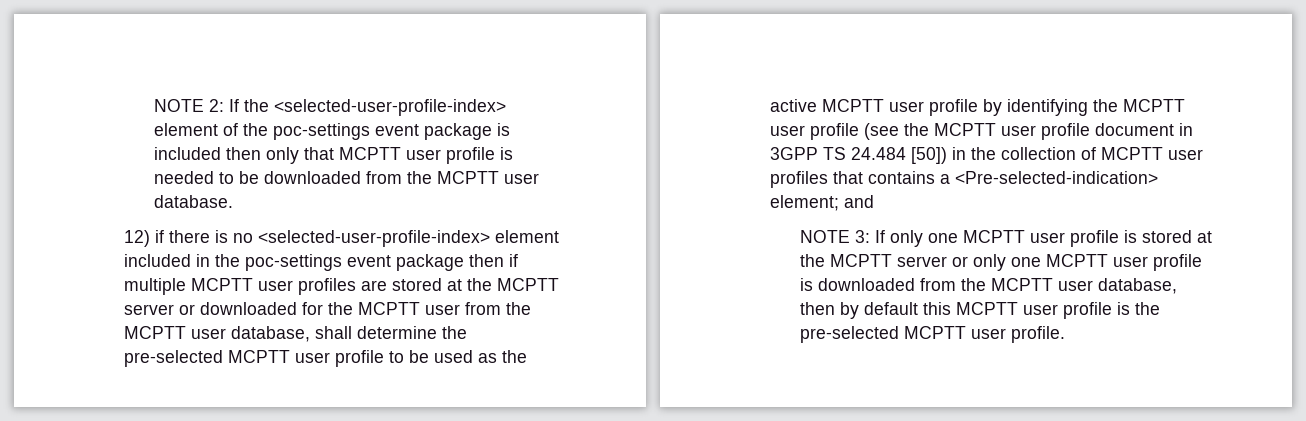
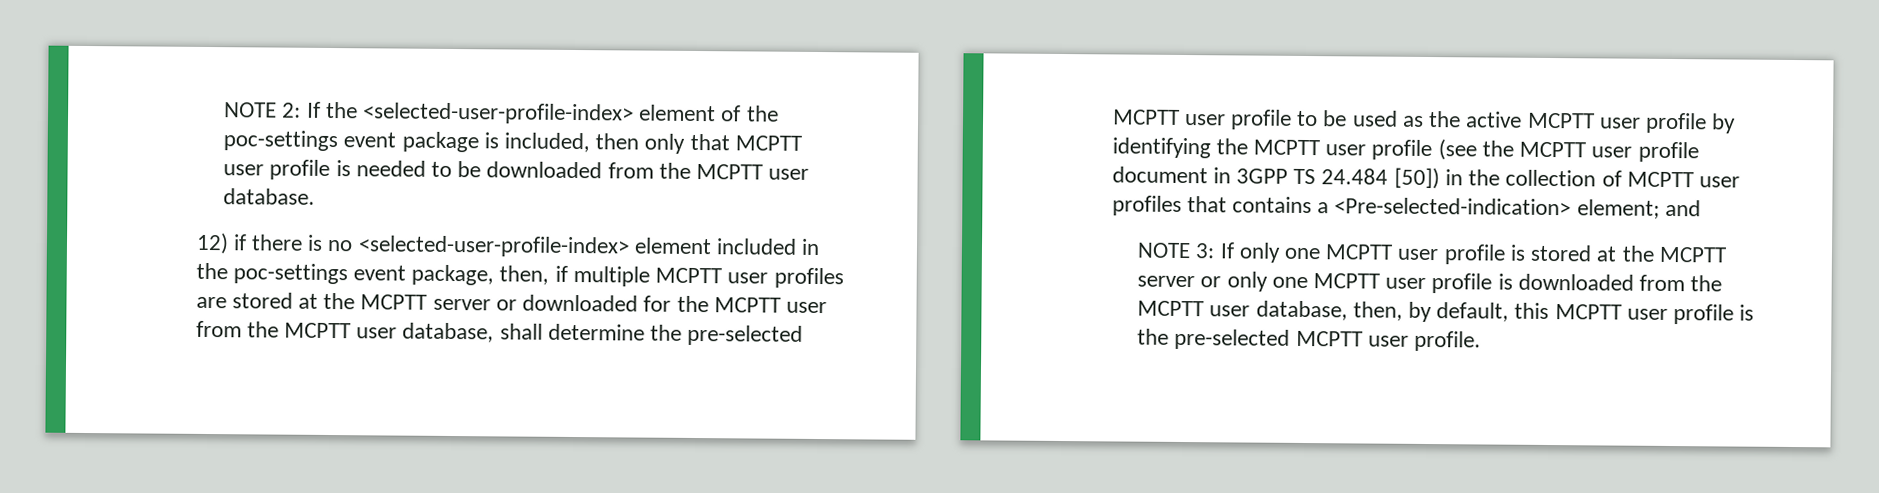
[153,147,221,160] included -> [504,132,591,153] included,
[395,254,504,271] package then -> [411,264,550,286] package, then,
[799,302,918,319] then by default -> [1352,301,1510,323] then, by default,

